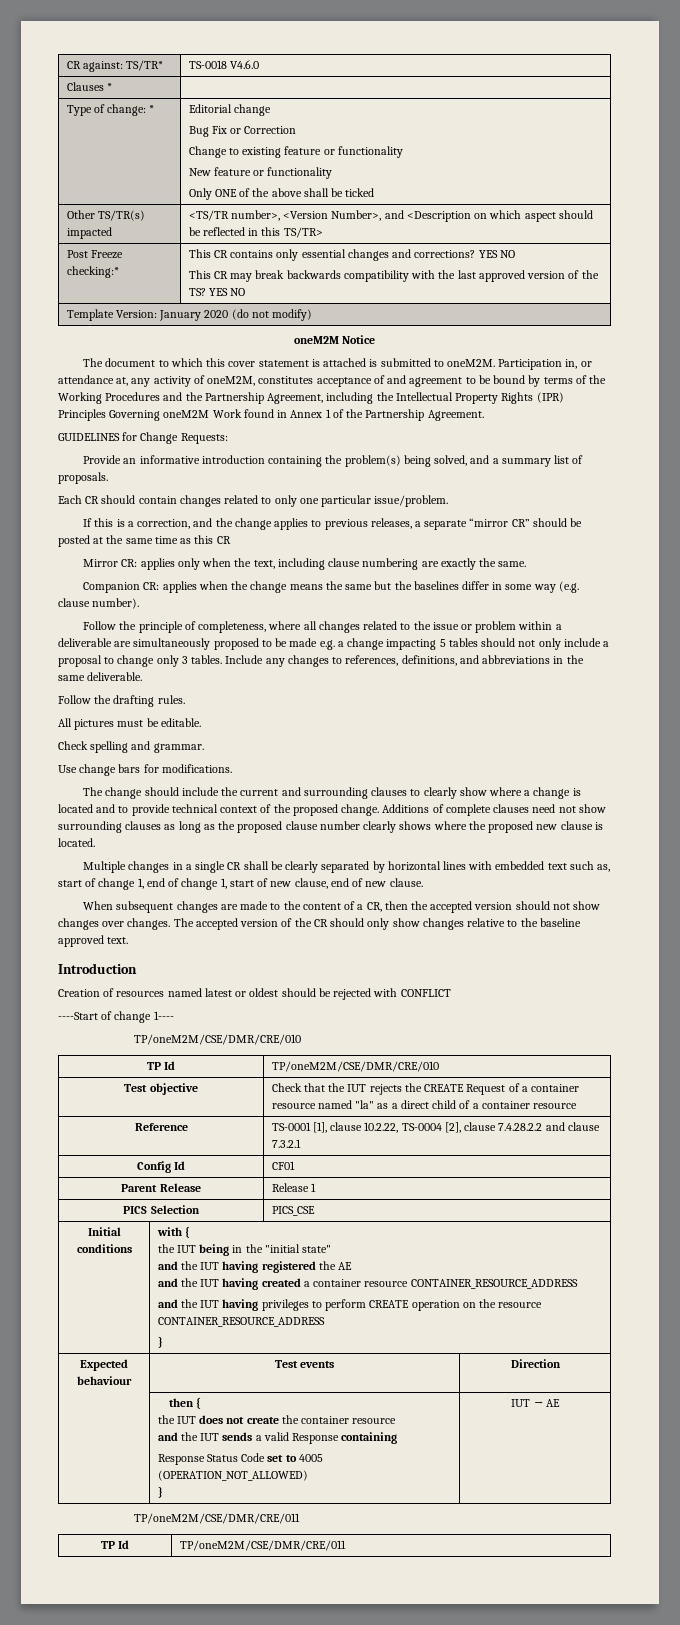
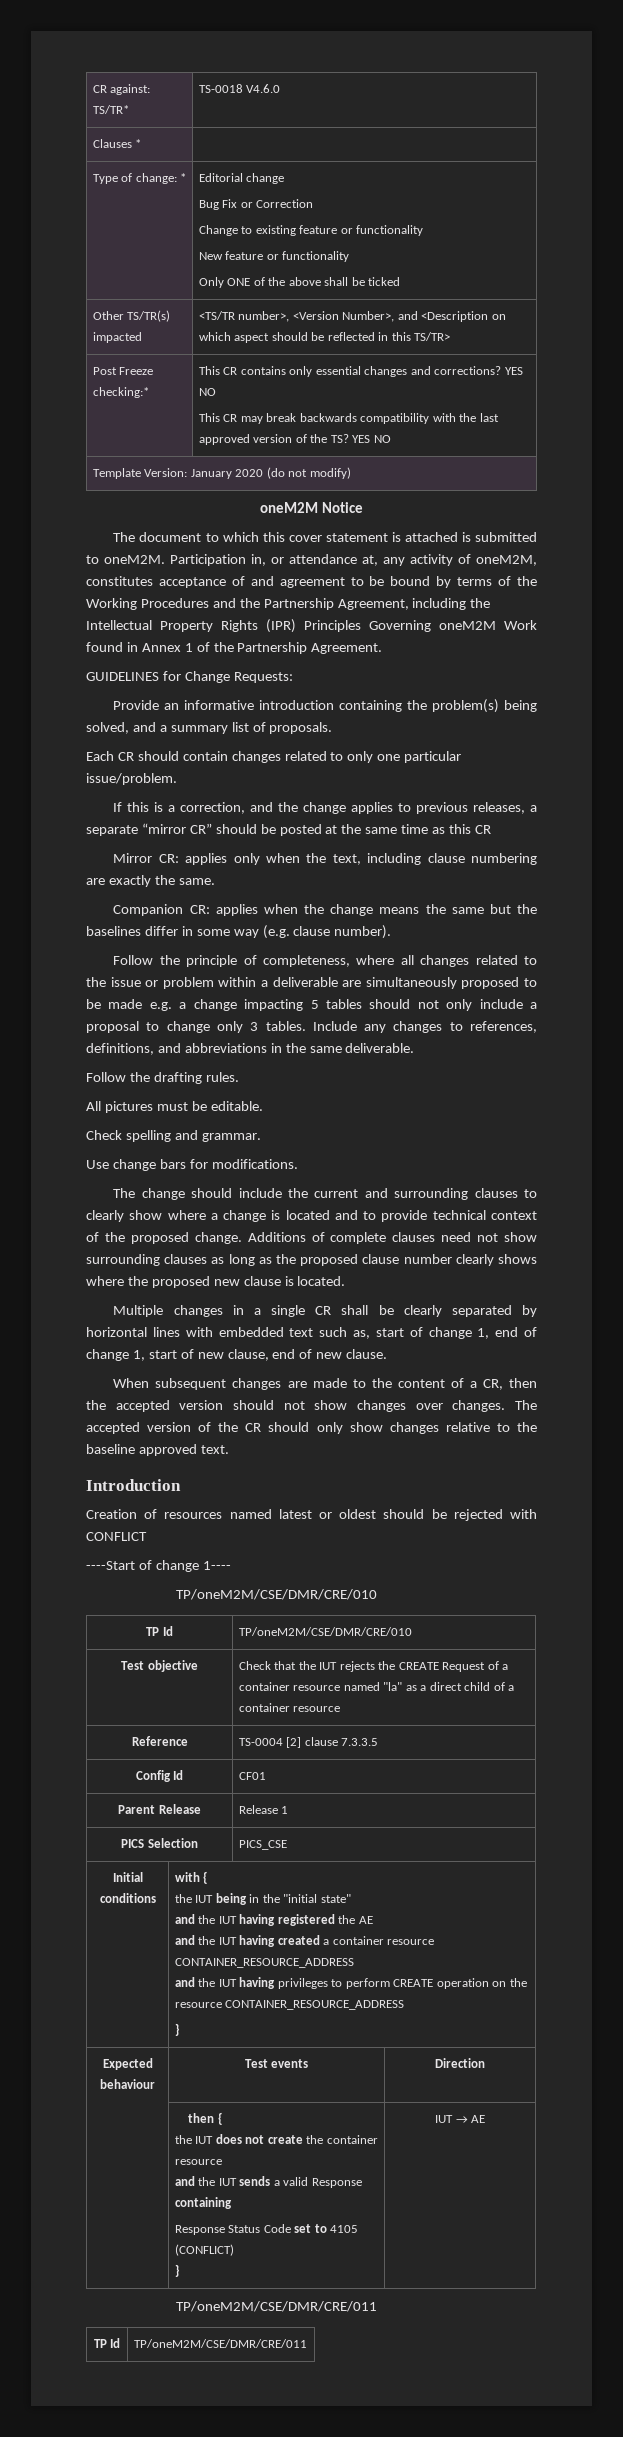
[271,1122,600,1133] [271,1139,301,1148] TS-0001 [1], clause 10.2.22, TS-0004 [2], clause 7.4.28.2.2 and clause 7.3.2.1 -> [238,1737,379,1748] TS-0004 [2] clause 7.3.3.5
[298,1454,323,1462] [157,1470,308,1481] 4005 (OPERATION_NOT_ALLOWED) -> [330,2225,359,2233] [174,2244,234,2256] 4105 (CONFLICT)

